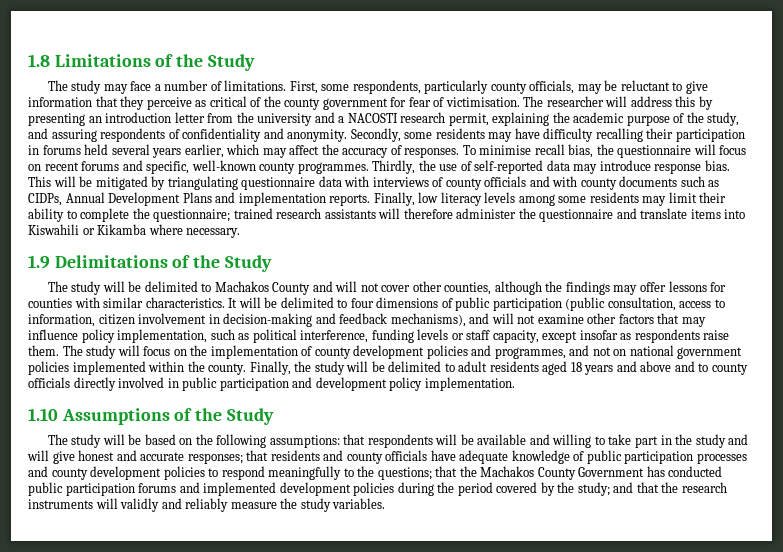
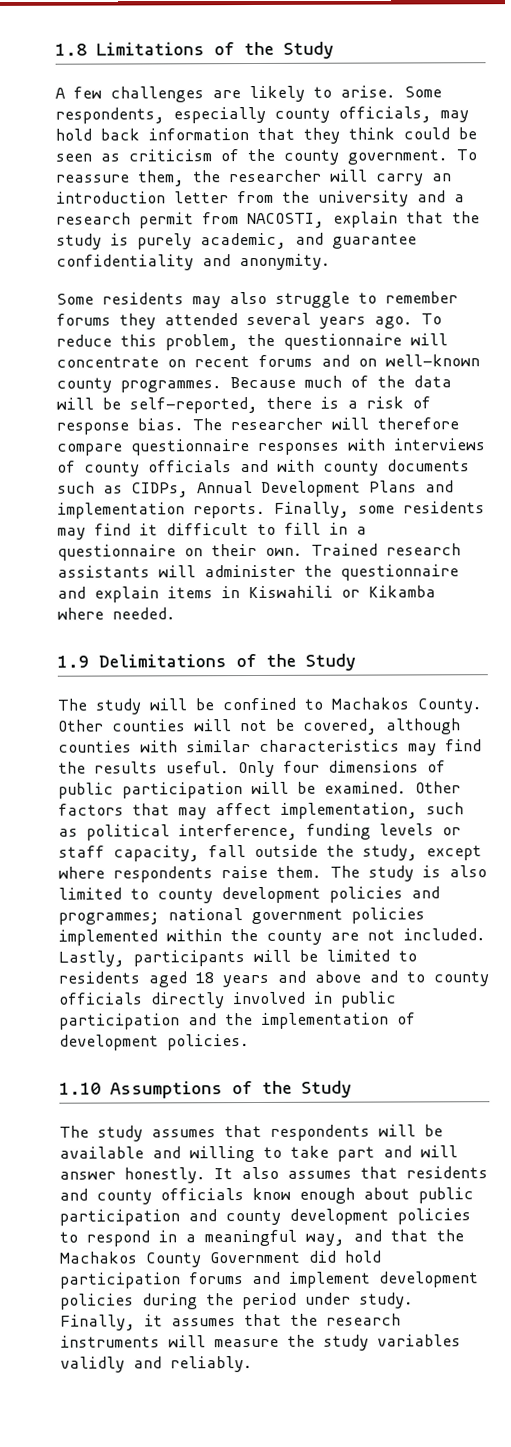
[47,80,708,94] [28,96,713,110] [28,113,85,126] The study may face a number of limitations. First, some respondents, particularly county officials, may be reluctant to give information that they perceive as critical of the county government for fear of victimisation. The researcher will address this by presenting -> [55,85,442,103] [55,106,469,124] [55,127,477,144] [55,148,477,165] [55,169,424,187] A few challenges are likely to arise. Some respondents, especially county officials, may hold back information that they think could be seen as criticism of the county government. To reassure them, the researcher will carry
[347,112,740,126] [28,128,745,142] [28,144,594,158] NACOSTI research permit, explaining the academic purpose of the study, and assuring respondents of confidentiality and anonymity. Secondly, some residents may have difficulty recalling their participation in forums held several years earlier, which may affect the accuracy of responses. To minimise recall bias, -> [56,211,480,229] [56,232,417,250] [56,253,331,271] [56,291,458,309] [56,312,442,330] [56,334,239,351] research permit from NACOSTI, explain that the study is purely academic, and guarantee confidentiality and anonymity. // Some residents may also struggle to remember forums they attended several years ago. To reduce this problem,
[719,145,747,155] focus -> [56,356,159,368] concentrate
[146,161,190,174] specific, -> [358,358,377,367] on
[372,160,730,174] [28,176,342,190] Thirdly, the use of self-reported data may introduce response bias. This will be mitigated by triangulating questionnaire data -> [230,375,452,389] [56,396,431,414] [56,417,459,435] [56,439,340,456] Because much of the data will be self-reported, there is a risk of response bias. The researcher will therefore compare questionnaire responses
[418,192,727,206] [28,208,273,222] low literacy levels among some residents may limit their ability to complete the questionnaire; trained -> [358,501,485,514] [57,522,367,540] [57,543,378,561] some residents may find it difficult to fill in a questionnaire on their own. Trained
[403,208,453,219] therefore -> (196, 571) none
[640,208,746,219] translate items into -> [94,586,240,603] explain items in
[186,228,241,238] necessary. -> [112,607,176,620] needed.
[144,281,198,292] delimited -> [222,697,296,711] confined
[272,281,727,295] [28,297,348,308] County and will not cover other counties, although the findings may offer lessons for counties with similar characteristics. It will be delimited to -> [417,698,482,714] [57,718,461,735] [58,739,482,756] [58,760,275,778] County. Other counties will not be covered, although counties with similar characteristics may find the results useful. Only
[565,297,725,311] [28,313,617,327] (public consultation, access to information, citizen involvement in decision-making and feedback mechanisms), and will not examine other -> [251,781,461,795] will be examined. Other
[28,329,115,343] influence policy -> [215,802,272,816] affect
[542,330,632,343] except insofar as -> [208,844,482,861] [58,866,105,879] fall outside the study, except where
[117,345,627,359] will focus on the implementation of county development policies and programmes, and not on -> [422,865,487,878] [58,886,440,904] [58,912,160,925] is also limited to county development policies and programmes;
[208,361,488,375] county. Finally, the study will be delimited to adult -> [266,928,486,945] [58,949,417,967] county are not included. Lastly, participants will be limited to
[315,377,515,391] development policy implementation. -> [225,1012,416,1029] [59,1034,250,1051] the implementation of development policies.
[102,434,340,448] will be based on the following assumptions: -> [151,1129,216,1138] assumes
[660,434,749,448] [27,450,243,464] in the study and will give honest and accurate responses; -> [383,1145,458,1158] [59,1166,352,1184] and will answer honestly. It also assumes
[430,450,747,464] have adequate knowledge of public participation processes -> [252,1187,474,1204] [59,1209,180,1226] know enough about public participation
[268,466,432,480] meaningfully to the questions; -> [158,1229,382,1247] in a meaningful way, and
[646,466,723,477] [28,482,63,496] has conducted public -> [308,1250,381,1263] did hold
[203,482,277,496] implemented -> [289,1271,371,1288] implement
[496,482,634,496] covered by the study; and -> [305,1292,414,1309] [60,1314,236,1331] under study. Finally, it assumes
[120,498,386,512] validly and reliably measure the study variables. -> [214,1334,461,1351] [60,1356,253,1373] measure the study variables validly and reliably.

